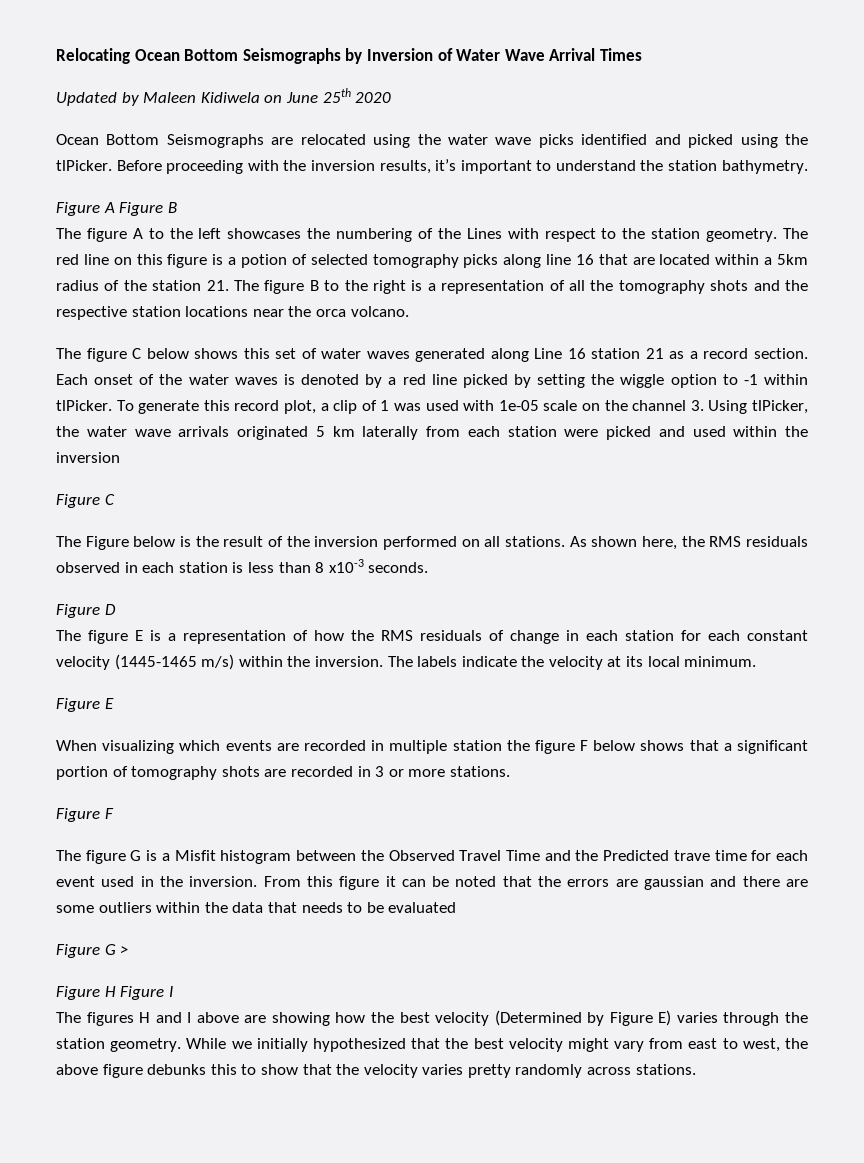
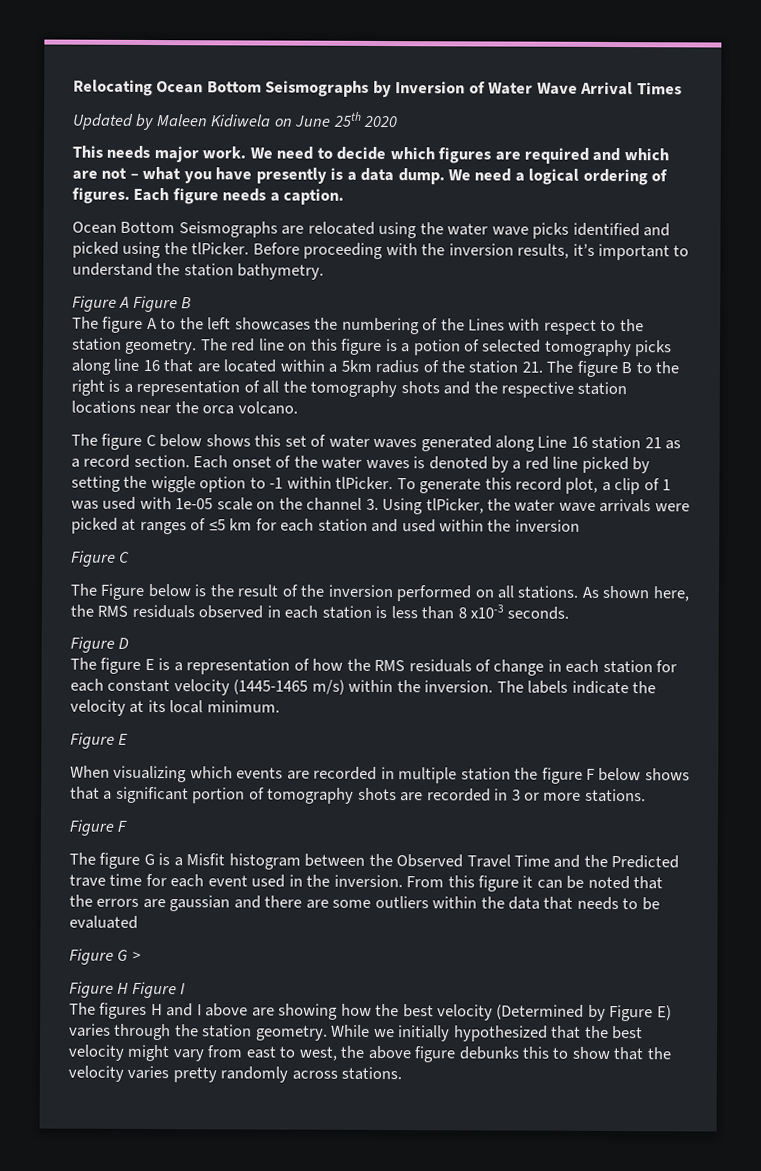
(392, 97) none -> [72,145,669,164] [72,166,669,186] [72,187,345,205] // This needs major work. We need to decide which figures are required and which are not – what you have presently is a data dump. We need a logical ordering of figures. Each figure needs a caption.
[237,426,651,440] originated 5 km laterally from each station were picked -> [654,503,690,512] [71,517,368,535] were picked at ranges of ≤5 km for each station

